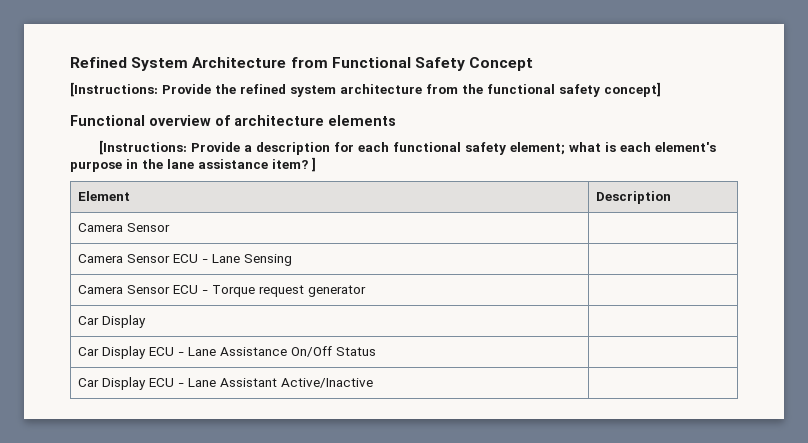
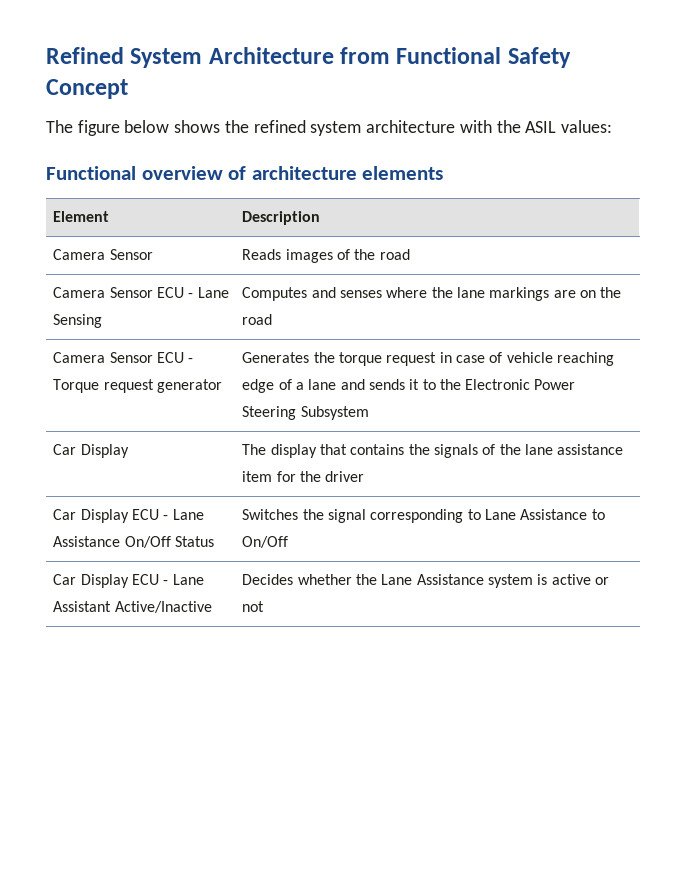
[70,82,661,97] [Instructions: Provide the refined system architecture from the functional safety concept] -> [46,120,612,136] The figure below shows the refined system architecture with the ASIL values:
[99,140,717,155] [70,157,316,172] // [Instructions: Provide a description for each functional safety element; what is each element's purpose in the lane assistance item? ] -> (444, 173) none
(170, 227) none -> [242,249,410,263] Reads images of the road
(292, 260) none -> [242,287,622,301] [242,314,273,325] Computes and senses where the lane markings are on the road
[77,315,146,328] // Car Display | -> [242,352,614,366] [242,379,576,393] [242,406,369,420] [53,444,129,458] [242,444,624,458] [242,471,365,482] Generates the torque request in case of vehicle reaching edge of a lane and sends it to the Electronic Power Steering Subsystem // Car Display | The display that contains the signals of the lane assistance item for the driver
(376, 351) none -> [242,509,605,523] [242,536,289,548] Switches the signal corresponding to Lane Assistance to On/Off
(373, 383) none -> [242,574,609,588] [242,601,265,612] Decides whether the Lane Assistance system is active or not

